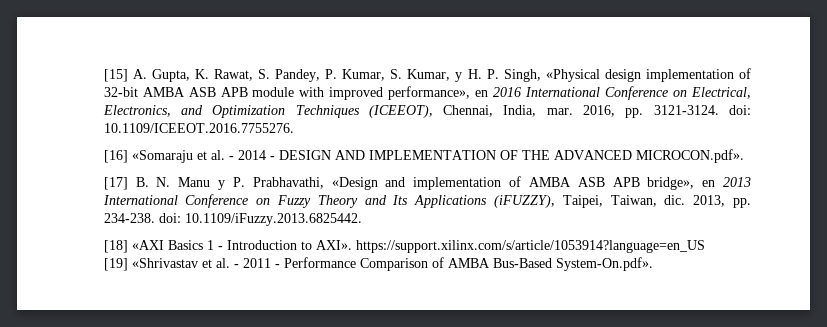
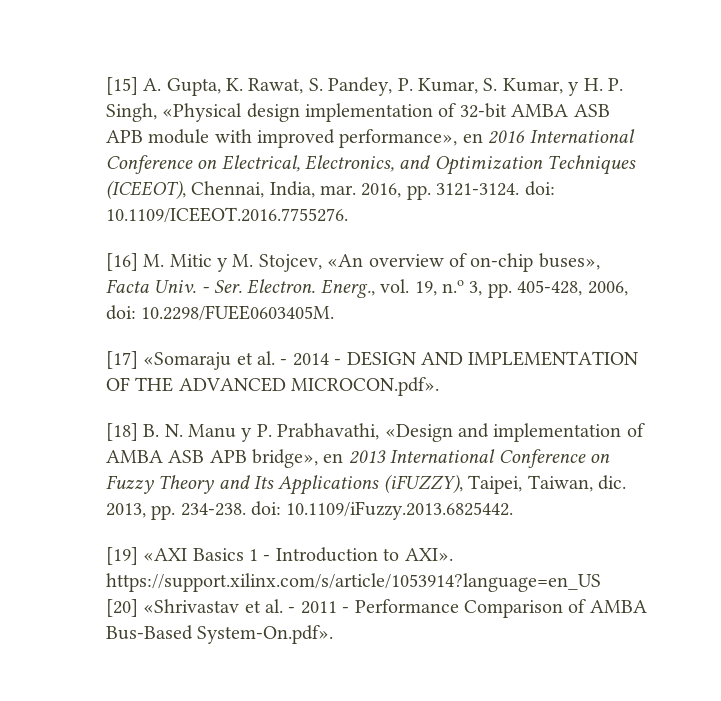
(128, 156) none -> [143,253,600,272] [105,279,628,298] [105,305,335,321] [105,351,138,369] M. Mitic y M. Stojcev, «An overview of on-chip buses», Facta Univ. - Ser. Electron. Energ., vol. 19, n.o 3, pp. 405-428, 2006, doi: 10.2298/FUEE0603405M. // [17]
[103,177,128,190] [17] -> [105,423,138,441] [18]
[103,240,128,253] [18] -> [105,547,138,565] [19]
[103,258,128,271] [19] -> [105,599,138,617] [20]

